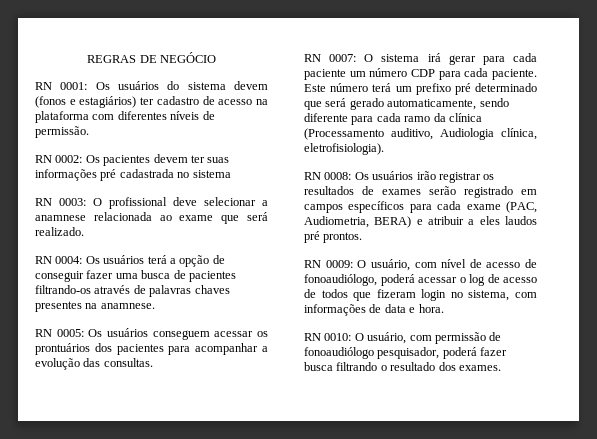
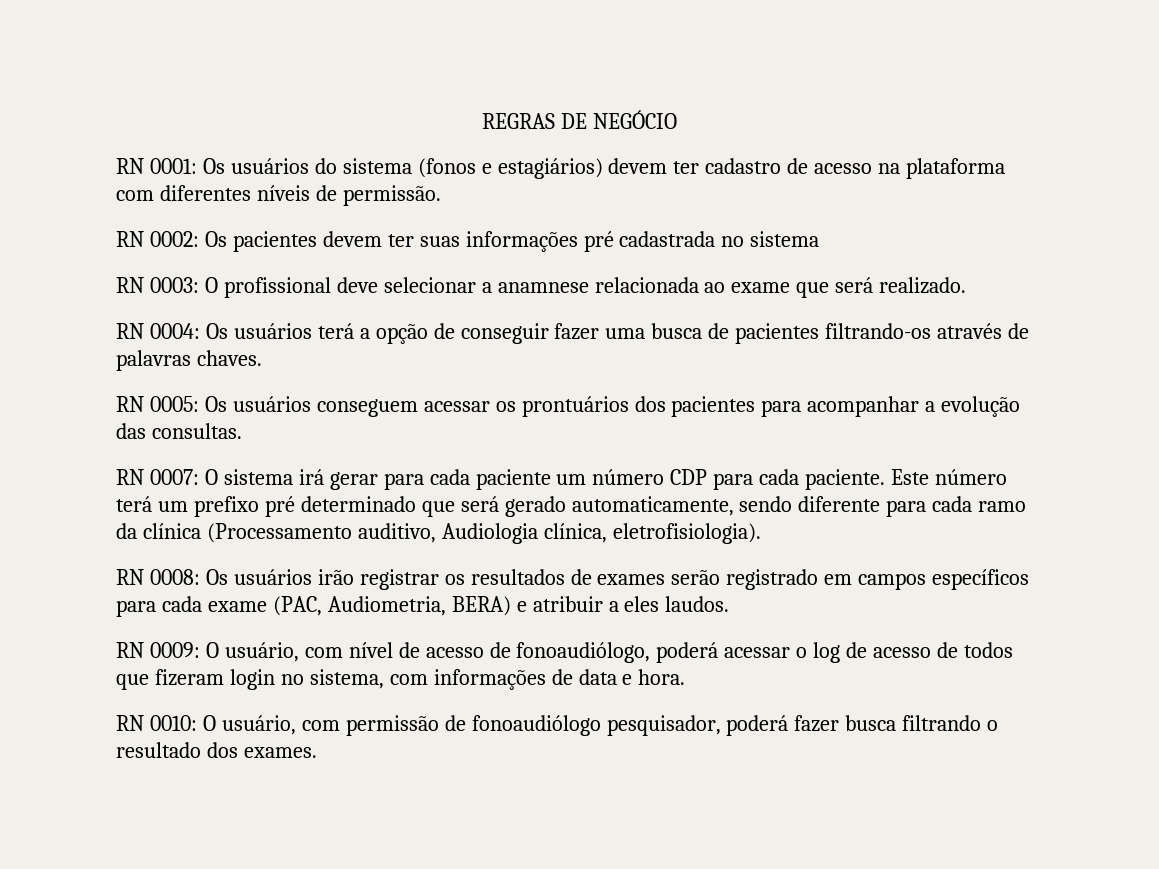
[234,81,268,90] devem -> (412, 166) none
(137, 102) none -> [608,158,668,174] devem
[194,285,230,294] [35,301,155,312] chaves presentes na anamnese. -> [196,350,262,366] chaves.
[505,216,537,225] [304,231,363,243] laudos pré prontos. -> [665,596,730,612] laudos.

